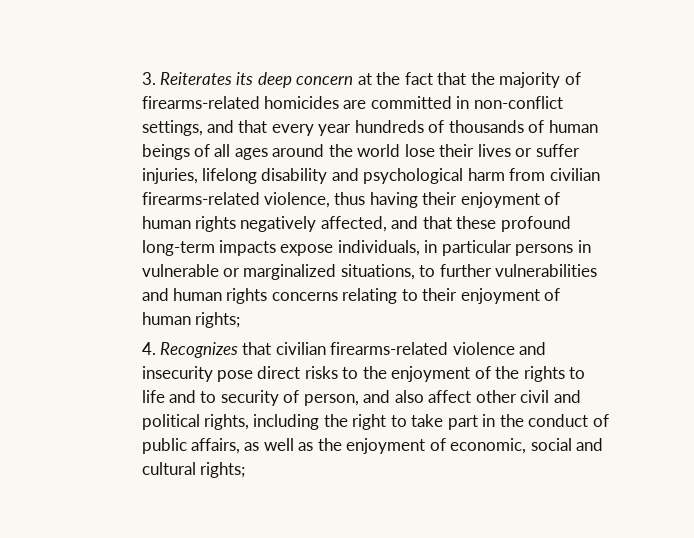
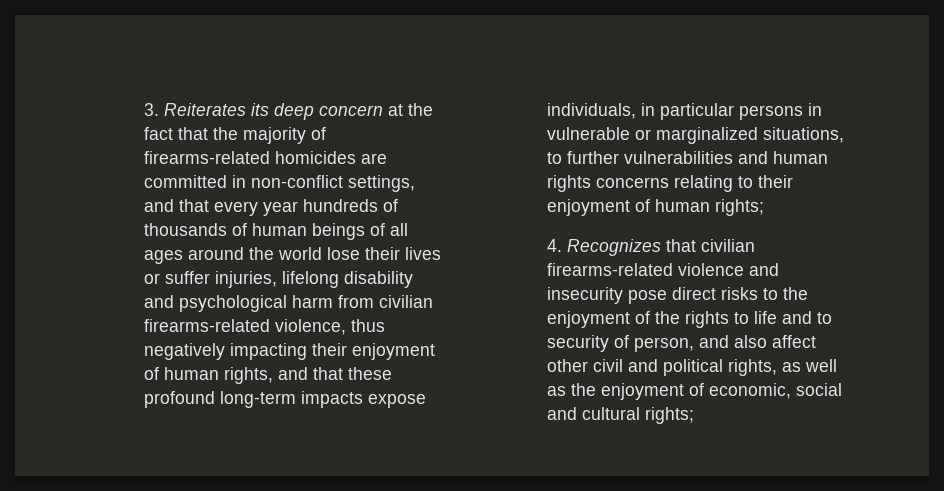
[369,192,561,208] [141,216,387,232] having their enjoyment of human rights negatively affected, -> [143,343,435,360] [143,367,273,384] negatively impacting their enjoyment of human rights,
[253,414,609,430] [141,438,241,454] including the right to take part in the conduct of public affairs, -> (777, 367) none

